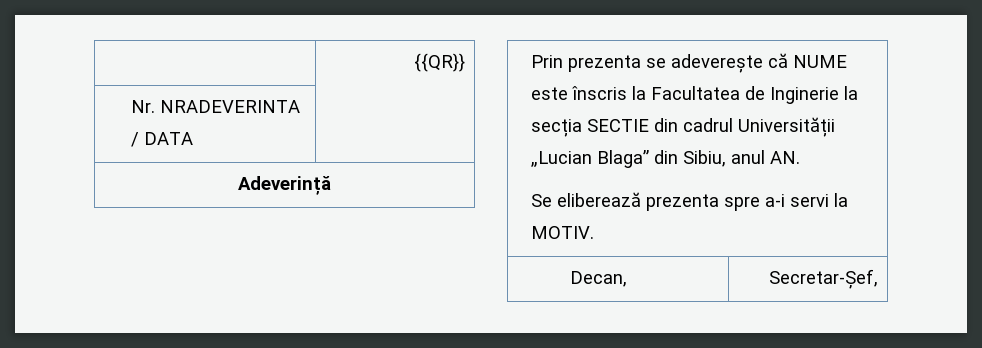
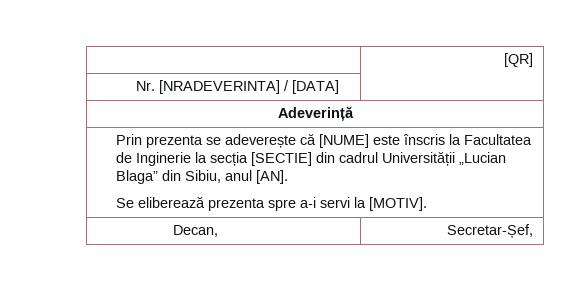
[413,53,465,72] | {{QR}} -> [503,53,533,67] | [QR]
[159,100,300,113] [130,132,193,147] NRADEVERINTA / DATA -> [158,80,339,94] [NRADEVERINTA] / [DATA]
[792,55,847,68] NUME -> [319,134,370,148] [NUME]
[586,119,649,132] SECTIE -> [251,152,313,166] [SECTIE]
[769,151,800,164] AN. -> [256,170,289,184] [AN].
[530,226,594,239] MOTIV. -> [369,197,428,211] [MOTIV].

